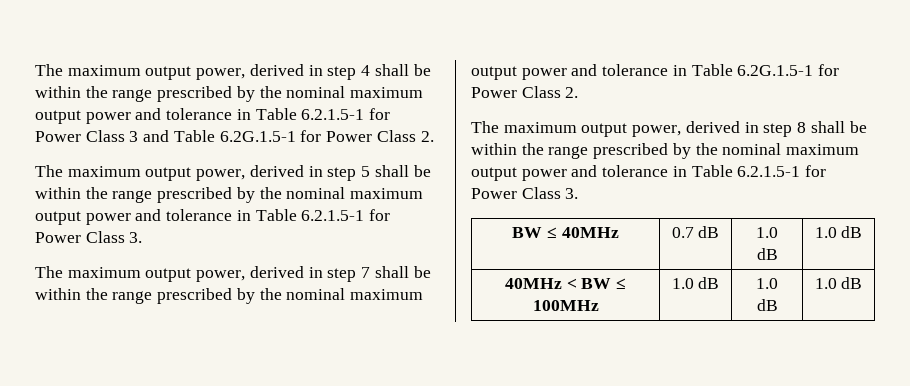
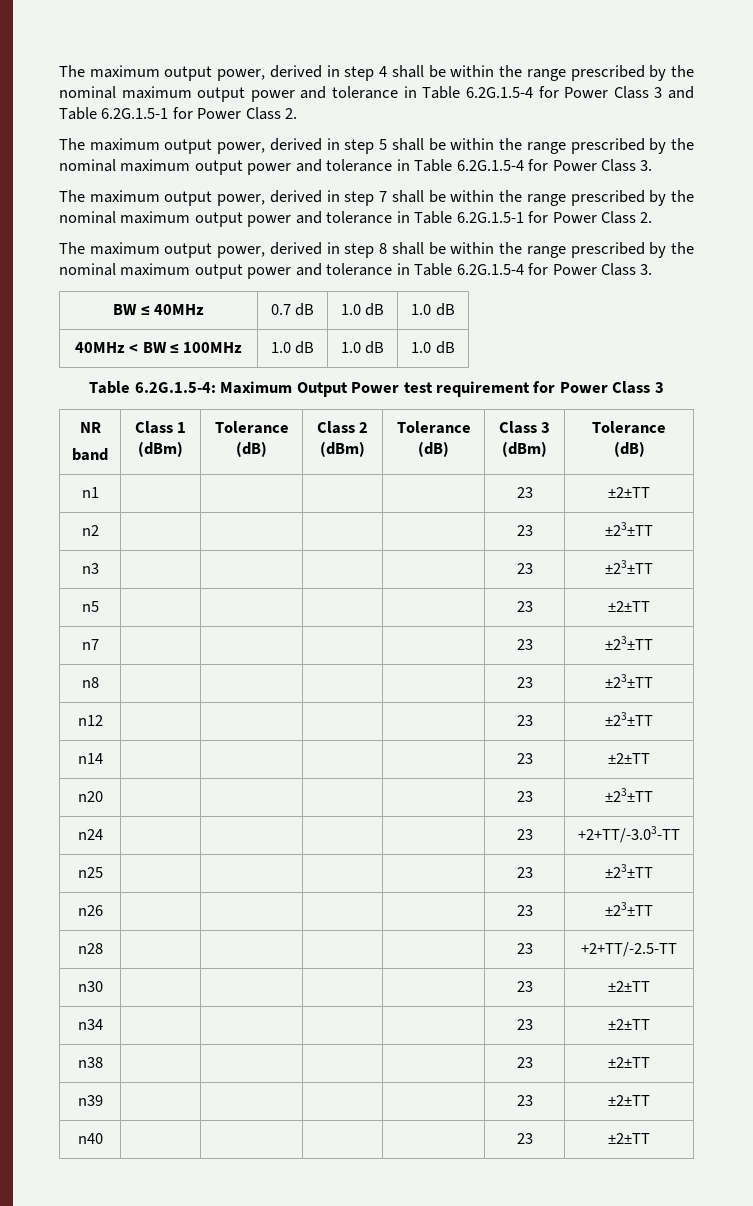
[301,109,365,120] 6.2.1.5-1 -> [465,87,533,98] 6.2G.1.5-4
[301,210,365,221] 6.2.1.5-1 -> [456,160,524,171] 6.2G.1.5-4
[737,166,801,177] 6.2.1.5-1 -> [456,264,524,275] 6.2G.1.5-4
(863, 283) none -> [89,381,664,397] [79,422,101,433] [72,448,108,461] [134,421,187,434] [138,441,183,457] [214,421,289,434] [236,441,267,457] [316,421,369,434] [320,441,365,457] [396,421,471,434] [418,441,449,457] [498,421,551,434] [502,441,547,457] [592,421,666,434] [613,441,645,457] [81,487,99,498] [516,487,533,498] [608,487,650,498] [81,525,99,536] [516,525,533,536] [605,522,653,536] [81,563,99,574] [516,563,533,574] [605,560,653,574] [81,601,99,612] [516,601,533,612] [608,601,650,612] [81,639,99,650] [516,639,533,650] [605,636,653,650] [81,677,99,688] [516,677,533,688] [605,674,653,688] [77,715,103,726] [516,715,533,726] [605,712,653,726] [77,753,103,764] [516,753,533,764] [608,753,650,764] [77,791,103,802] [516,791,533,802] [605,788,653,802] [77,829,103,840] [516,829,533,840] [578,826,680,843] [77,867,103,878] [516,867,533,878] [605,864,653,878] [77,905,103,916] [516,905,533,916] [605,902,653,916] [77,943,103,954] [516,943,533,954] [581,942,677,957] [77,981,103,992] [516,981,533,992] [608,981,650,992] [77,1019,103,1030] [516,1019,533,1030] [608,1019,650,1030] [77,1057,103,1068] [516,1057,533,1068] [608,1057,650,1068] [77,1095,103,1106] [516,1095,533,1106] [608,1095,650,1106] [77,1133,103,1144] [516,1133,533,1144] [608,1133,650,1144] // Table 6.2G.1.5-4: Maximum Output Power test requirement for Power Class 3 // NR // band | Class 1 (dBm) | Tolerance (dB) | Class 2 (dBm) | Tolerance (dB) | Class 3 (dBm) | Tolerance (dB) // n1 | | | | | 23 | ±2±TT // n2 | | | | | 23 | ±23±TT // n3 | | | | | 23 | ±23±TT // n5 | | | | | 23 | ±2±TT // n7 | | | | | 23 | ±23±TT // n8 | | | | | 23 | ±23±TT // n12 | | | | | 23 | ±23±TT // n14 | | | | | 23 | ±2±TT // n20 | | | | | 23 | ±23±TT // n24 | | | | | 23 | +2+TT/-3.03-TT // n25 | | | | | 23 | ±23±TT // n26 | | | | | 23 | ±23±TT // n28 | | | | | 23 | +2+TT/-2.5-TT // n30 | | | | | 23 | ±2±TT // n34 | | | | | 23 | ±2±TT // n38 | | | | | 23 | ±2±TT // n39 | | | | | 23 | ±2±TT // n40 | | | | | 23 | ±2±TT

